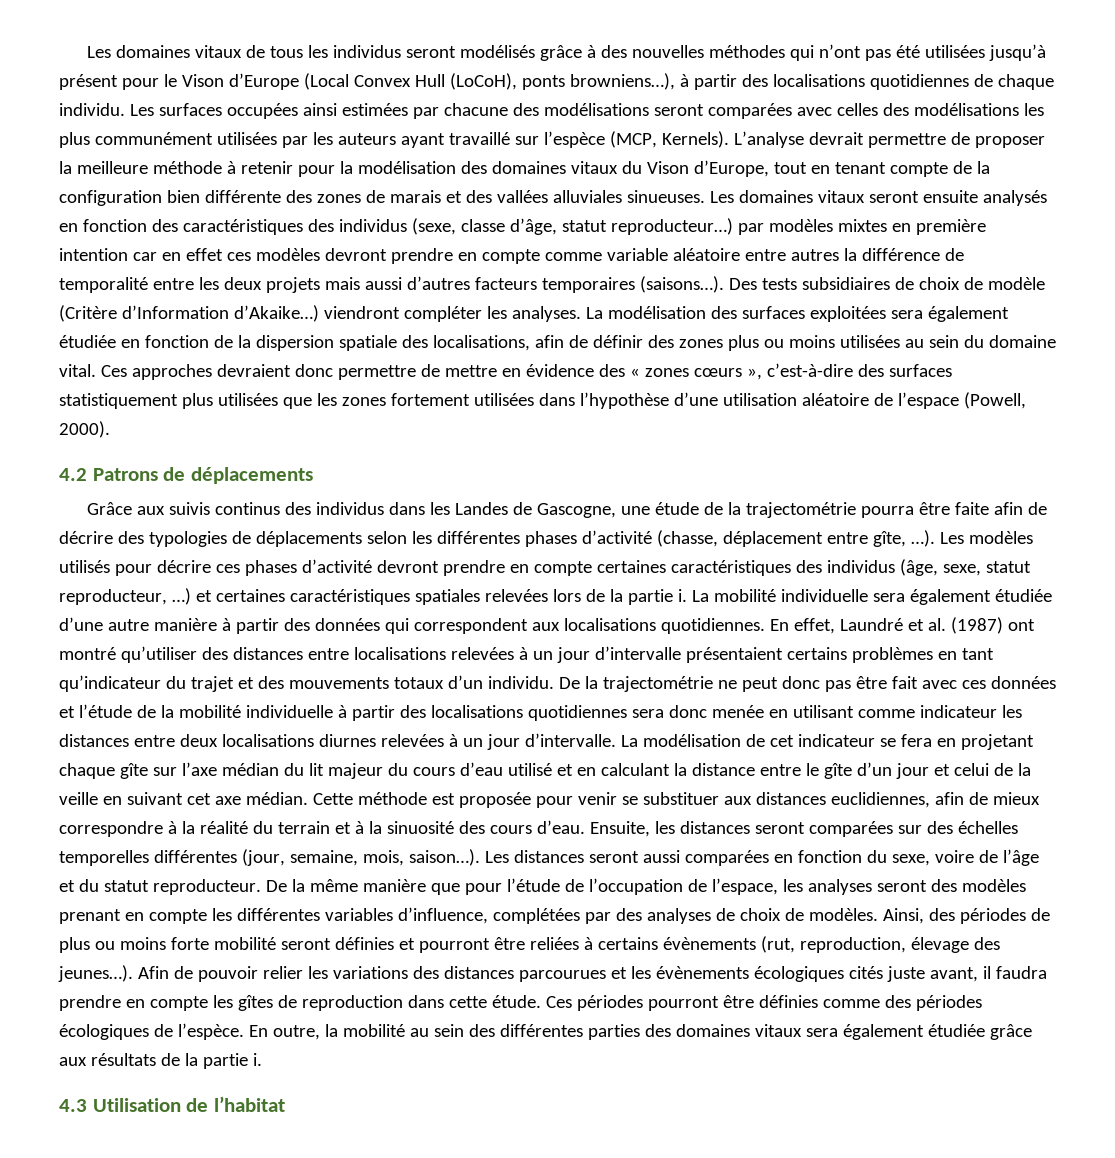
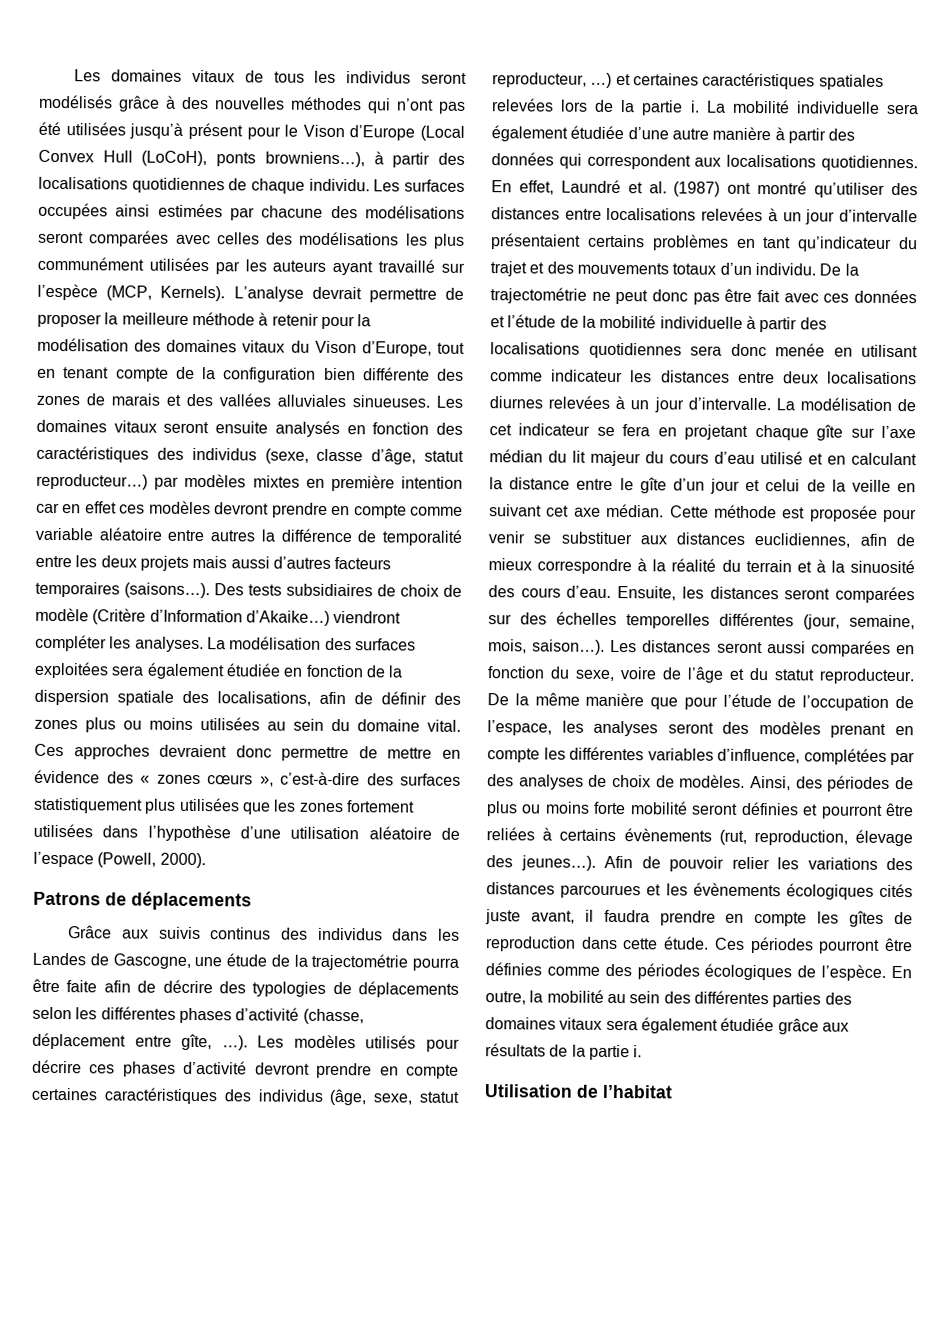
[59,468,87,481] 4.2 -> (206, 860) none
[59,1099,87,1112] 4.3 -> (643, 1051) none

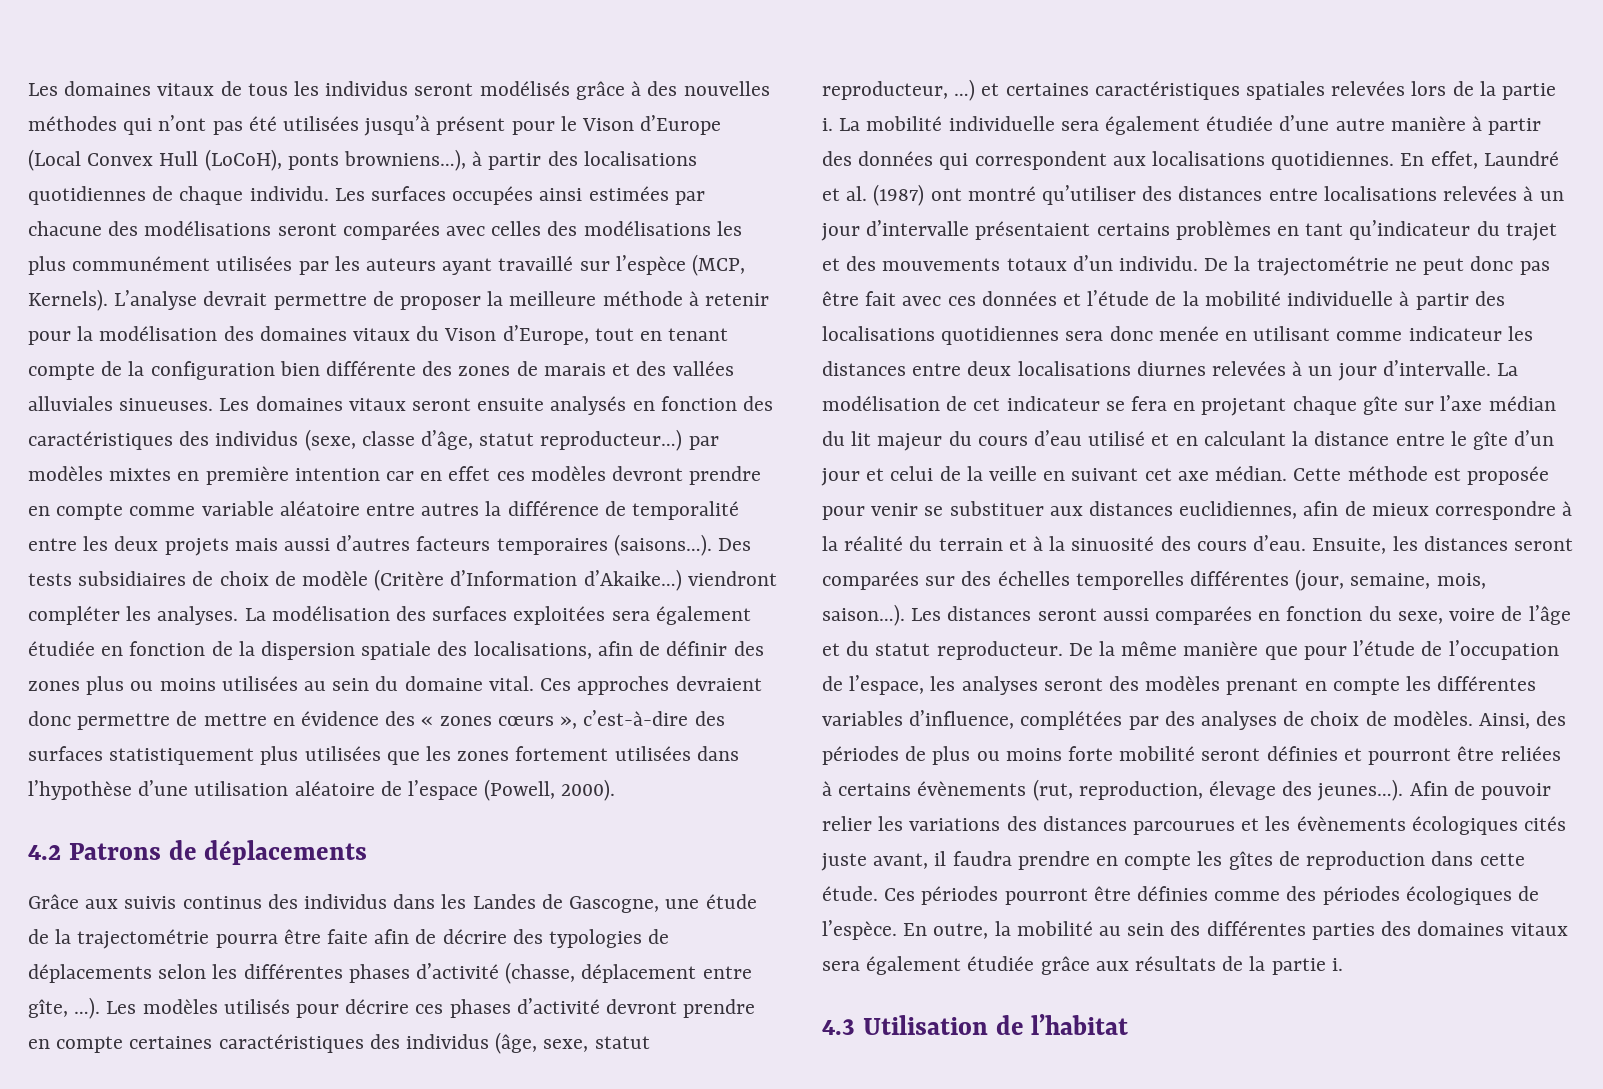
(206, 860) none -> [28,845,61,860] 4.2
(643, 1051) none -> [822,1019,855,1035] 4.3

